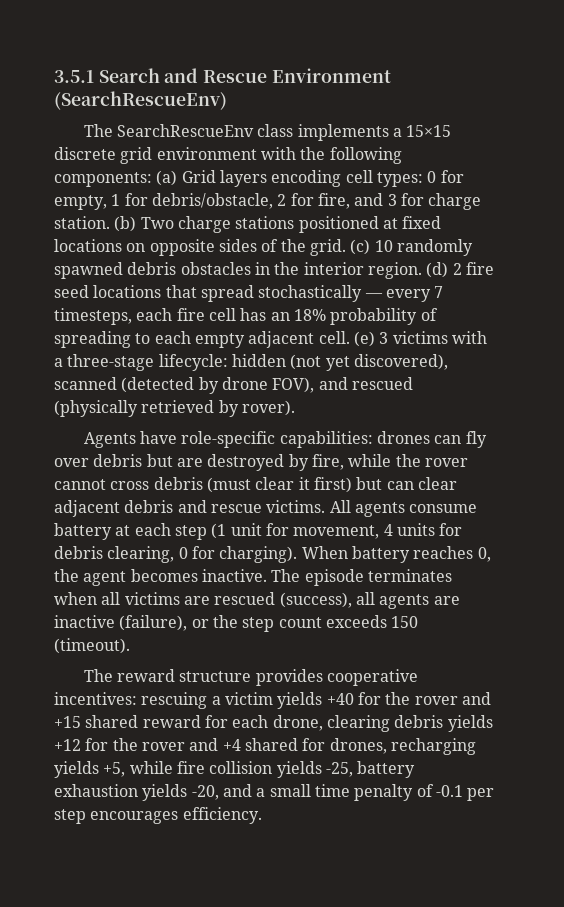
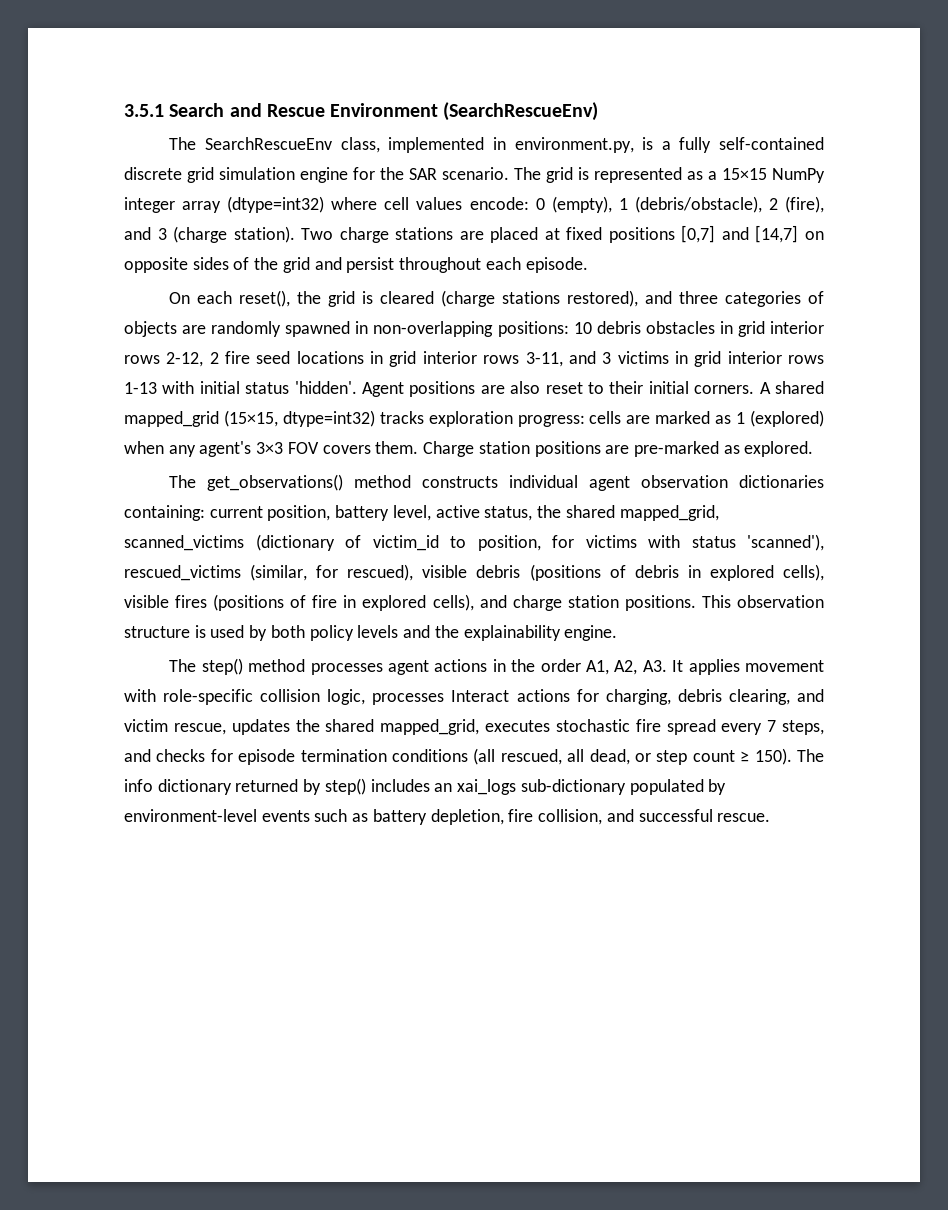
[257,124,452,141] [54,147,402,164] [54,170,464,187] [54,193,482,210] [54,216,442,233] [54,239,122,252] class implements a 15×15 discrete grid environment with the following components: (a) Grid layers encoding cell types: 0 for empty, 1 for debris/obstacle, 2 for fire, and 3 for charge station. (b) Two charge stations positioned at fixed locations -> [340,137,825,153] [124,167,825,183] [124,196,824,213] [124,225,799,243] class, implemented in environment.py, is a fully self-contained discrete grid simulation engine for the SAR scenario. The grid is represented as a 15×15 NumPy integer array (dtype=int32) where cell values encode: 0 (empty), 1 (debris/obstacle), 2 (fire), and 3 (charge station). Two charge stations are placed at fixed positions [0,7] and [14,7]
[309,239,473,256] [54,262,494,279] [54,285,444,302] [54,308,438,325] [54,331,487,348] [54,354,448,371] [54,377,413,394] [54,400,295,417] [83,431,487,448] [54,454,468,471] [54,477,457,493] [54,500,478,517] [54,523,463,540] [54,546,491,563] [54,569,452,586] [54,592,460,609] [54,615,419,632] [54,638,130,654] [83,669,419,686] [54,692,491,709] [54,715,493,732] [54,738,476,755] [54,761,416,778] [54,784,495,801] [54,807,262,824] grid. (c) 10 randomly spawned debris obstacles in the interior region. (d) 2 fire seed locations that spread stochastically — every 7 timesteps, each fire cell has an 18% probability of spreading to each empty adjacent cell. (e) 3 victims with a three-stage lifecycle: hidden (not yet discovered), scanned (detected by drone FOV), and rescued (physically retrieved by rover). // Agents have role-specific capabilities: drones can fly over debris but are destroyed by fire, while the rover cannot cross debris (must clear it first) but can clear adjacent debris and rescue victims. All agents consume battery at each step (1 unit for movement, 4 units for debris clearing, 0 for charging). When battery reaches 0, the agent becomes inactive. The episode terminates when all victims are rescued (success), all agents are inactive (failure), or the step count exceeds 150 (timeout). // The reward structure provides cooperative incentives: rescuing a victim yields +40 for the rover and +15 shared reward for each drone, clearing debris yields +12 for the rover and +4 shared for drones, recharging yields +5, while fire collision yields -25, battery exhaustion yields -20, and a small time penalty of -0.1 per step encourages efficiency. -> [282,257,588,273] [169,290,824,307] [124,321,825,337] [124,351,825,367] [124,381,824,397] [124,410,824,427] [124,441,814,457] [169,474,825,491] [124,505,719,521] [124,534,824,551] [124,564,824,581] [124,594,825,611] [124,625,618,641] [169,658,825,675] [124,689,824,705] [124,719,825,735] [124,748,824,765] [124,778,727,795] [124,809,771,825] grid and persist throughout each episode. // On each reset(), the grid is cleared (charge stations restored), and three categories of objects are randomly spawned in non-overlapping positions: 10 debris obstacles in grid interior rows 2-12, 2 fire seed locations in grid interior rows 3-11, and 3 victims in grid interior rows 1-13 with initial status 'hidden'. Agent positions are also reset to their initial corners. A shared mapped_grid (15×15, dtype=int32) tracks exploration progress: cells are marked as 1 (explored) when any agent's 3×3 FOV covers them. Charge station positions are pre-marked as explored. // The get_observations() method constructs individual agent observation dictionaries containing: current position, battery level, active status, the shared mapped_grid, scanned_victims (dictionary of victim_id to position, for victims with status 'scanned'), rescued_victims (similar, for rescued), visible debris (positions of debris in explored cells), visible fires (positions of fire in explored cells), and charge station positions. This observation structure is used by both policy levels and the explainability engine. // The step() method processes agent actions in the order A1, A2, A3. It applies movement with role-specific collision logic, processes Interact actions for charging, debris clearing, and victim rescue, updates the shared mapped_grid, executes stochastic fire spread every 7 steps, and checks for episode termination conditions (all rescued, all dead, or step count ≥ 150). The info dictionary returned by step() includes an xai_logs sub-dictionary populated by environment-level events such as battery depletion, fire collision, and successful rescue.

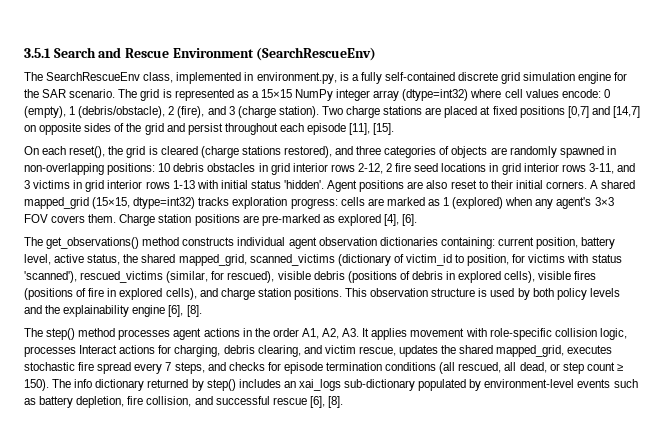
[525,257,588,273] episode. -> [307,123,395,135] episode [11], [15].
[744,441,814,457] explored. -> [337,214,418,226] explored [4], [6].
[564,625,618,641] engine. -> [132,305,202,317] engine [6], [8].
[717,813,771,822] rescue. -> [272,396,343,408] rescue [6], [8].

